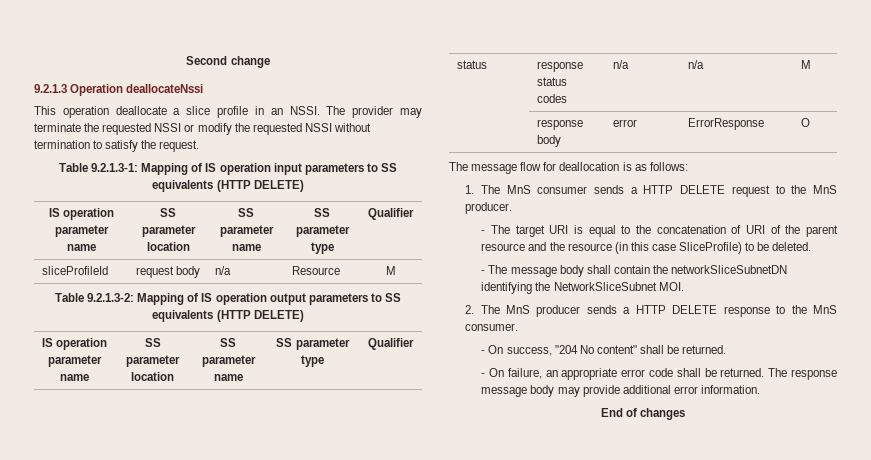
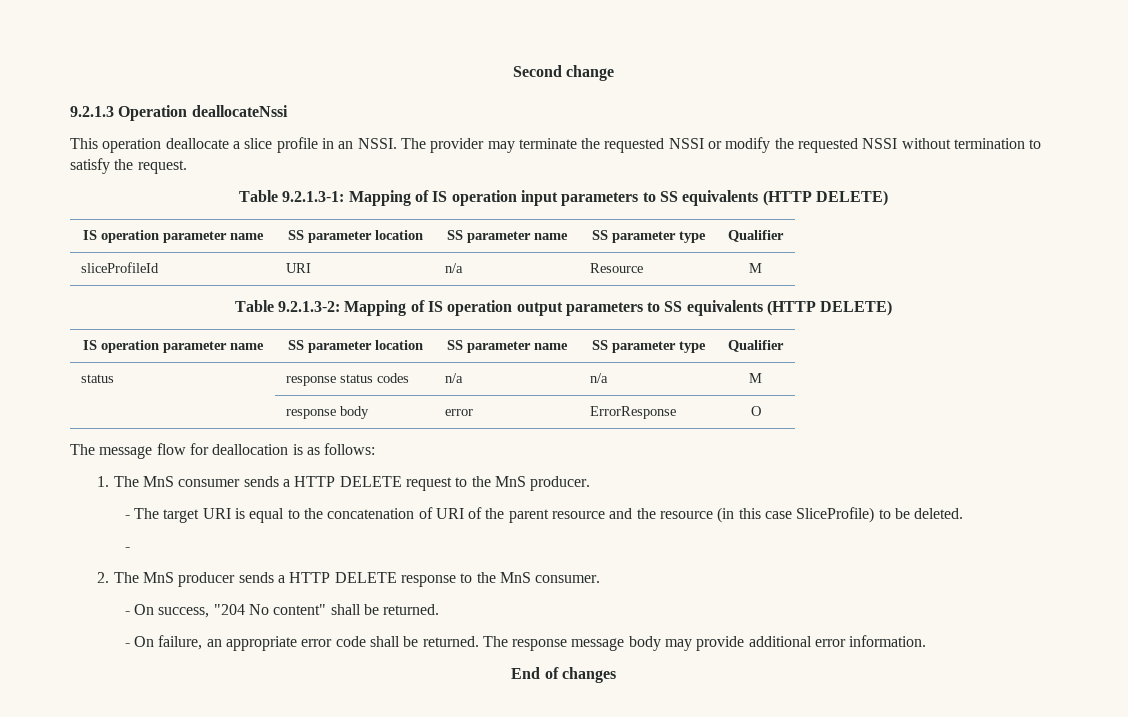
[135,266,200,278] request body -> [285,263,311,273] URI
[488,265,788,277] [481,282,684,294] The message body shall contain the networkSliceSubnetDN identifying the NetworkSliceSubnet MOI. -> (130, 549) none

